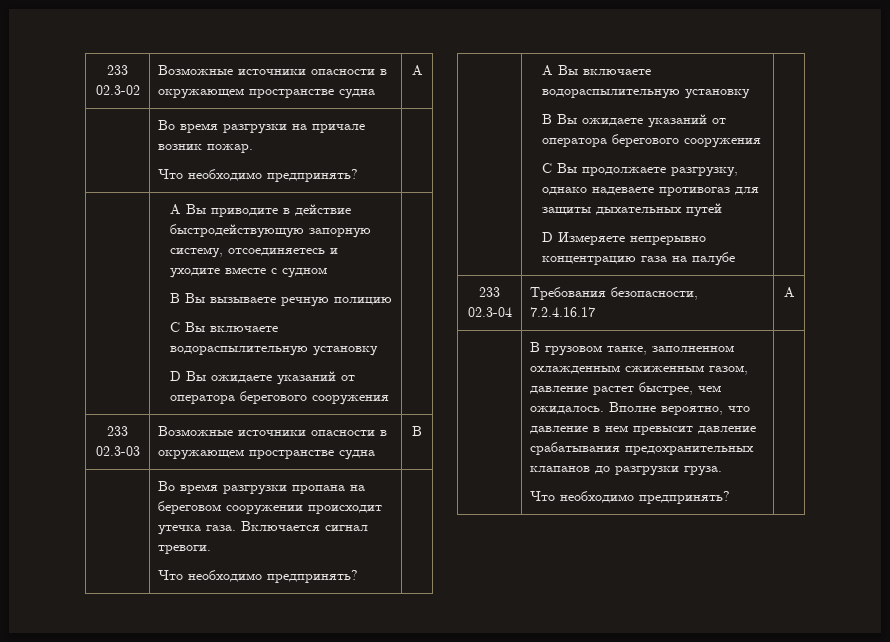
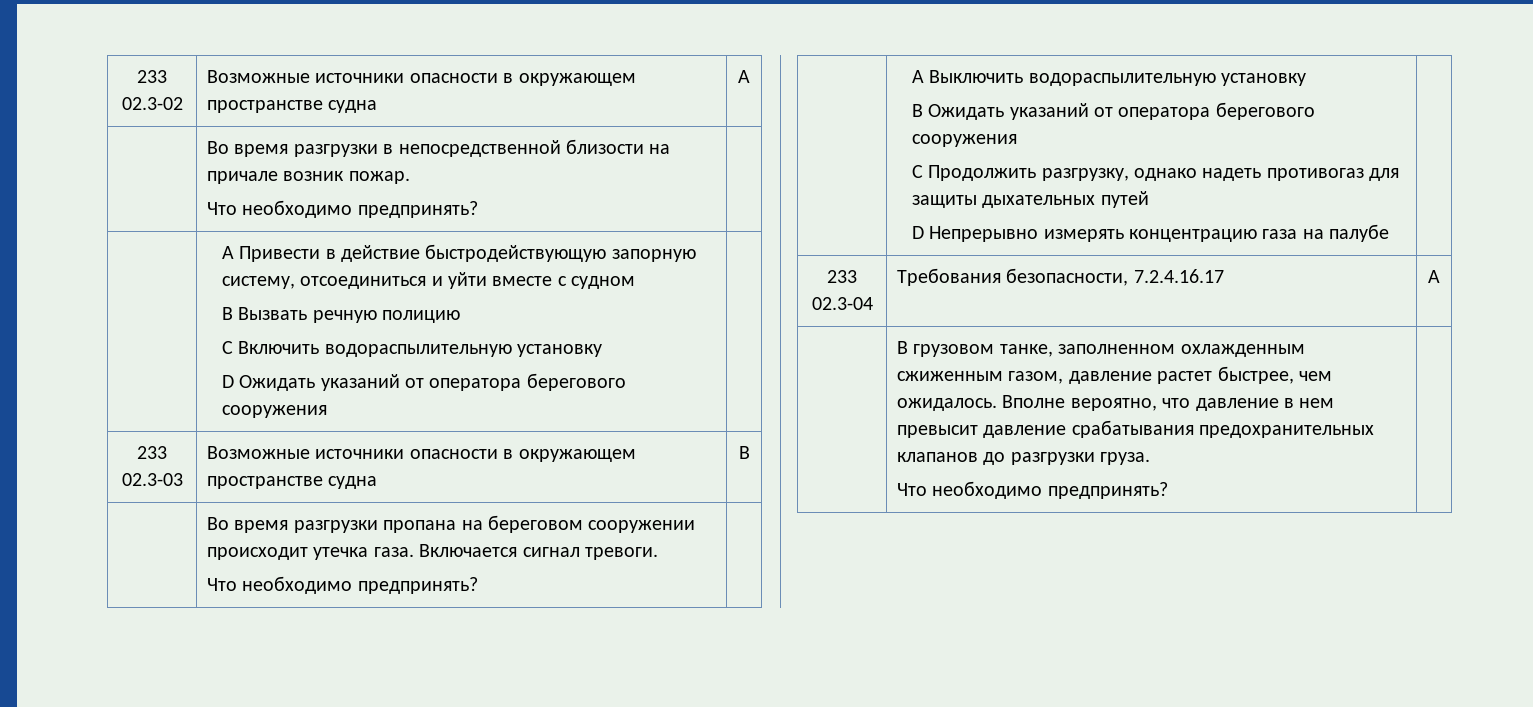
(288, 129) none -> [383,139,644,157] в непосредственной близости
[186,204,279,217] Вы приводите -> [239,246,321,262] Привести
[228,248,339,256] [170,268,221,278] отсоединяетесь и уходите -> [300,272,487,289] отсоединиться и уйти
[185,293,277,303] Вы вызываете -> [238,307,308,320] Вызвать
[185,322,279,332] Вы включаете -> [238,341,320,354] Включить
[186,371,273,383] Вы ожидаете -> [239,375,316,391] Ожидать
[558,65,652,75] Вы включаете -> [929,70,1024,83] Выключить
[557,114,644,126] Вы ожидаете -> [928,104,1005,120] Ожидать
[557,163,667,176] Вы продолжаете -> [928,165,1037,181] Продолжить
[592,187,655,195] надеваете -> [1202,168,1262,181] надеть
[558,232,707,245] Измеряете непрерывно -> [929,226,1124,242] Непрерывно измерять

